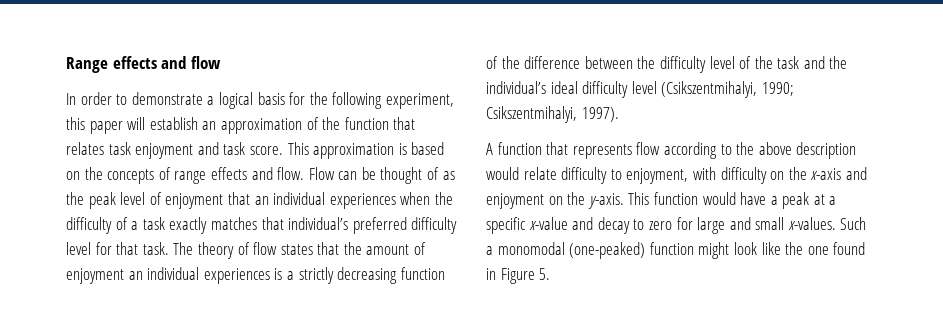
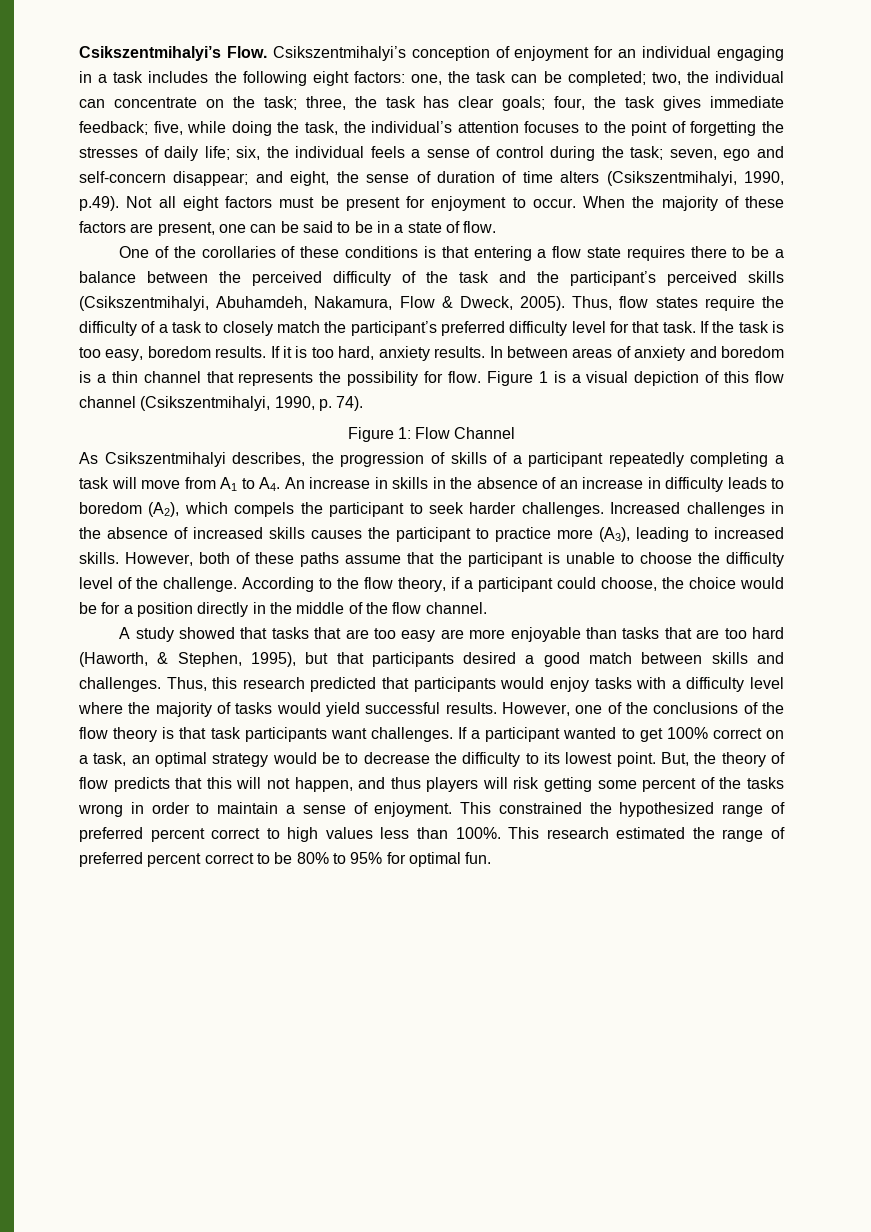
[66,56,221,73] [66,92,454,109] [66,117,416,134] [66,142,445,159] [66,167,455,184] [66,192,431,209] Range effects and flow // In order to demonstrate a logical basis for the following experiment, this paper will establish an approximation of the function that relates task enjoyment and task score. This approximation is based on the concepts of range effects and flow. Flow can be thought of as the peak level of enjoyment that an individual experiences when -> [79,46,785,61] [79,71,784,86] [79,96,785,111] [79,121,785,136] [79,146,784,161] [79,171,784,186] [79,196,784,211] [79,221,497,236] [119,246,785,261] [79,271,784,286] [79,296,755,311] Csikszentmihalyi’s Flow. Csikszentmihalyi’s conception of enjoyment for an individual engaging in a task includes the following eight factors: one, the task can be completed; two, the individual can concentrate on the task; three, the task has clear goals; four, the task gives immediate feedback; five, while doing the task, the individual’s attention focuses to the point of forgetting the stresses of daily life; six, the individual feels a sense of control during the task; seven, ego and self-concern disappear; and eight, the sense of duration of time alters (Csikszentmihalyi, 1990, p.49). Not all eight factors must be present for enjoyment to occur. When the majority of these factors are present, one can be said to be in a state of flow. // One of the corollaries of these conditions is that entering a flow state requires there to be a balance between the perceived difficulty of the task and the participant’s perceived skills (Csikszentmihalyi, Abuhamdeh, Nakamura, Flow & Dweck, 2005). Thus, flow states require
[169,217,349,234] exactly matches that individual’s -> [205,321,437,336] to closely match the participant’s
[173,242,427,259] [66,267,445,284] [486,56,633,69] The theory of flow states that the amount of enjoyment an individual experiences is a strictly decreasing function of the difference between -> [700,321,785,333] [79,346,784,361] [79,371,785,386] [79,396,364,411] [347,427,516,442] [79,452,785,467] [79,477,784,492] [79,502,784,517] [79,527,784,542] [79,552,692,567] If the task is too easy, boredom results. If it is too hard, anxiety results. In between areas of anxiety and boredom is a thin channel that represents the possibility for flow. Figure 1 is a visual depiction of this flow channel (Csikszentmihalyi, 1990, p. 74). // Figure 1: Flow Channel // As Csikszentmihalyi describes, the progression of skills of a participant repeatedly completing a task will move from A1 to A4. An increase in skills in the absence of an increase in difficulty leads to boredom (A2), which compels the participant to seek harder challenges. Increased challenges in the absence of increased skills causes the participant to practice more (A3), leading to increased skills. However, both of these paths assume that the participant is unable to choose
[777,56,848,69] [486,81,794,98] [486,106,619,123] [486,142,857,159] [486,167,867,184] [486,192,837,209] [486,217,867,234] [486,242,866,259] [486,268,551,284] task and the individual’s ideal difficulty level (Csikszentmihalyi, 1990; Csikszentmihalyi, 1997). // A function that represents flow according to the above description would relate difficulty to enjoyment, with difficulty on the x-axis and enjoyment on the y-axis. This function would have a peak at a specific x-value and decay to zero for large and small x-values. Such a monomodal (one-peaked) function might look like the one found in Figure 5. -> [163,577,784,592] [79,602,487,617] [119,627,785,642] [79,652,784,667] [79,677,785,692] [78,702,785,717] [79,727,784,742] [79,752,786,767] [79,777,784,792] [78,802,786,817] [79,827,785,842] [79,852,492,867] challenge. According to the flow theory, if a participant could choose, the choice would be for a position directly in the middle of the flow channel. // A study showed that tasks that are too easy are more enjoyable than tasks that are too hard (Haworth, & Stephen, 1995), but that participants desired a good match between skills and challenges. Thus, this research predicted that participants would enjoy tasks with a difficulty level where the majority of tasks would yield successful results. However, one of the conclusions of the flow theory is that task participants want challenges. If a participant wanted to get 100% correct on a task, an optimal strategy would be to decrease the difficulty to its lowest point. But, the theory of flow predicts that this will not happen, and thus players will risk getting some percent of the tasks wrong in order to maintain a sense of enjoyment. This constrained the hypothesized range of preferred percent correct to high values less than 100%. This research estimated the range of preferred percent correct to be 80% to 95% for optimal fun.

